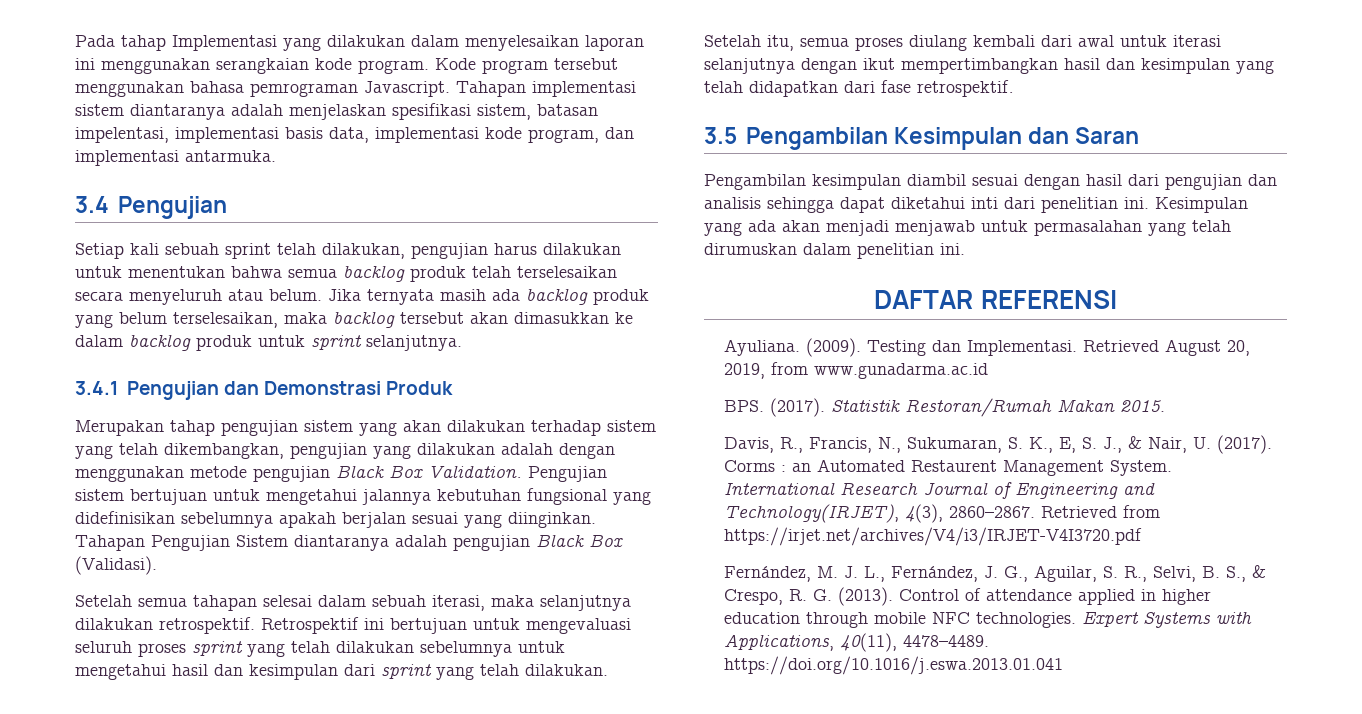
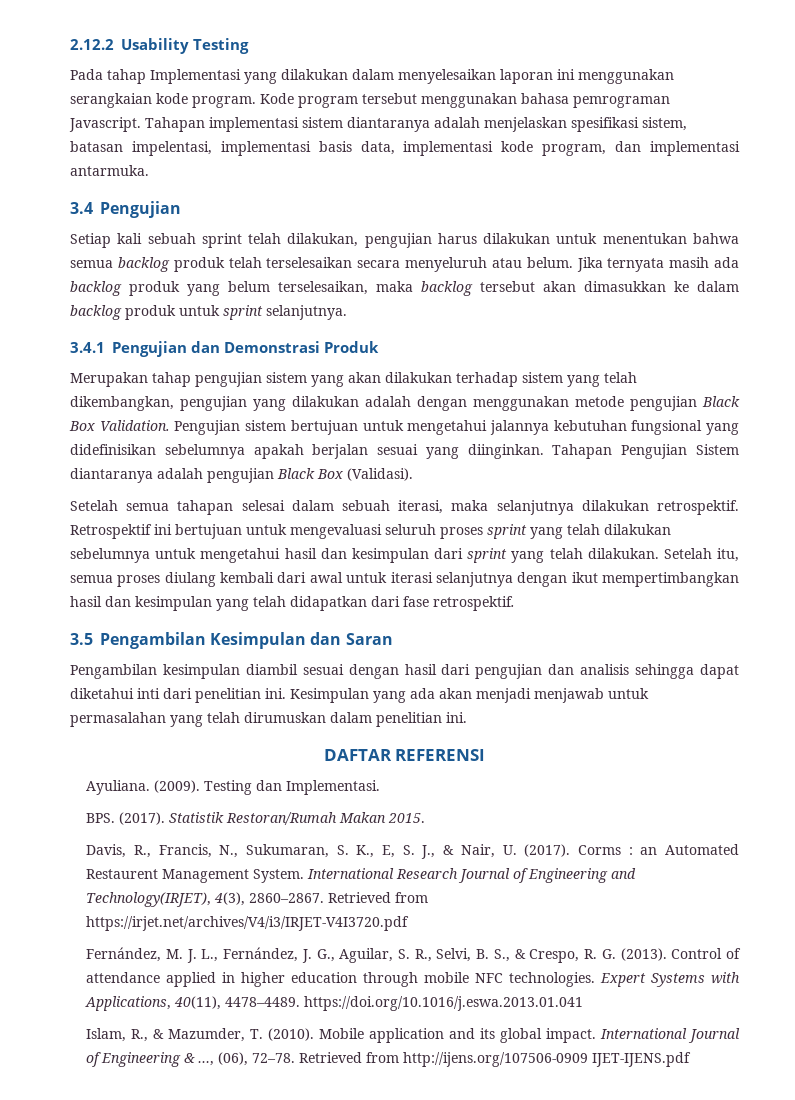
(75, 41) none -> [70,38,250,54] 2.12.2 Usability Testing //
[1082,339,1250,356] [723,362,988,379] Retrieved August 20, 2019, from www.gunadarma.ac.id -> (381, 787) none
(1063, 665) none -> [86,1028,740,1043] [86,1052,692,1067] // Islam, R., & Mazumder, T. (2010). Mobile application and its global impact. International Journal of Engineering & …, (06), 72–78. Retrieved from http://ijens.org/107506-0909 IJET-IJENS.pdf

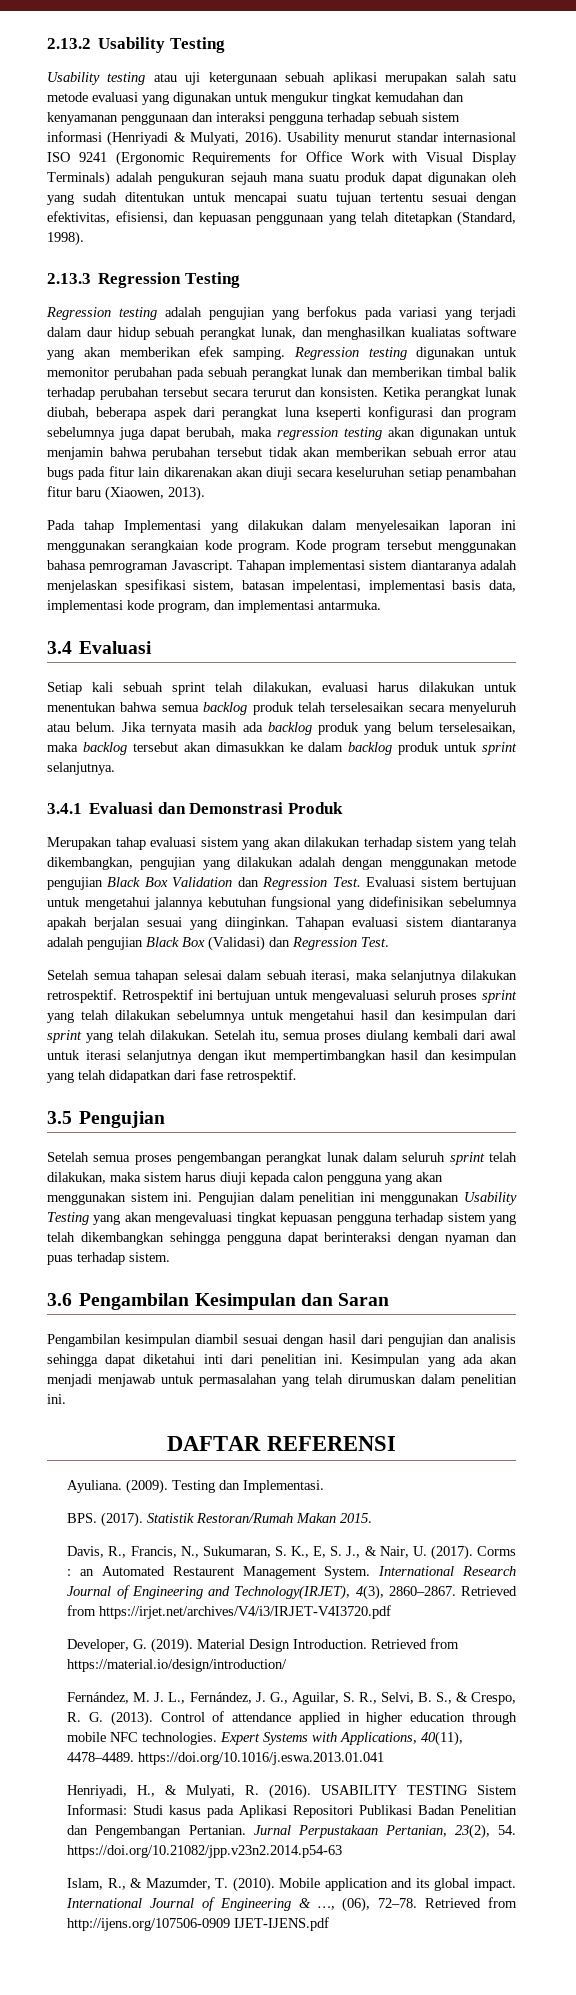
[70,38,250,54] 2.12.2 Usability Testing -> [47,37,225,53] [47,72,517,85] [47,92,464,105] [47,112,460,125] [47,131,516,146] [47,151,517,166] [47,171,517,186] [47,192,517,205] [47,211,516,226] [47,231,84,246] [47,272,240,288] [46,306,516,320] [47,326,516,340] [47,346,517,360] [47,367,518,380] [47,387,518,400] [47,406,517,420] [47,427,517,440] [47,447,516,460] [47,466,517,480] [47,486,205,501] 2.13.2 Usability Testing // Usability testing atau uji ketergunaan sebuah aplikasi merupakan salah satu metode evaluasi yang digunakan untuk mengukur tingkat kemudahan dan kenyamanan penggunaan dan interaksi pengguna terhadap sebuah sistem informasi (Henriyadi & Mulyati, 2016). Usability menurut standar internasional ISO 9241 (Ergonomic Requirements for Office Work with Visual Display Terminals) adalah pengukuran sejauh mana suatu produk dapat digunakan oleh yang sudah ditentukan untuk mencapai suatu tujuan tertentu sesuai dengan efektivitas, efisiensi, dan kepuasan penggunaan yang telah ditetapkan (Standard, 1998). // 2.13.3 Regression Testing // Regression testing adalah pengujian yang berfokus pada variasi yang terjadi dalam daur hidup sebuah perangkat lunak, dan menghasilkan kualiatas software yang akan memberikan efek samping. Regression testing digunakan untuk memonitor perubahan pada sebuah perangkat lunak dan memberikan timbal balik terhadap perubahan tersebut secara terurut dan konsisten. Ketika perangkat lunak diubah, beberapa aspek dari perangkat luna kseperti konfigurasi dan program sebelumnya juga dapat berubah, maka regression testing akan digunakan untuk menjamin bahwa perubahan tersebut tidak akan memberikan sebuah error atau bugs pada fitur lain dikarenakan akan diuji secara keseluruhan setiap penambahan fitur baru (Xiaowen, 2013).
[100,201,181,218] Pengujian -> [79,641,153,654] Evaluasi
[364,233,432,248] pengujian -> [321,682,368,692] evaluasi
[112,341,187,357] Pengujian -> [89,802,154,814] Evaluasi
[195,372,262,387] pengujian -> [150,837,196,847] evaluasi
[99,420,241,435] Validation. Pengujian -> [172,877,416,890] Validation dan Regression Test. Evaluasi
[621,444,739,459] Pengujian Sistem -> [352,917,445,927] evaluasi sistem
[347,468,413,481] (Validasi). -> [208,936,389,951] (Validasi) dan Regression Test.
(93, 639) none -> [79,1111,166,1128] [47,1152,517,1165] [47,1172,443,1185] [47,1192,517,1205] [47,1212,516,1225] [47,1232,517,1245] [47,1252,170,1265] [47,1293,72,1306] Pengujian // Setelah semua proses pengembangan perangkat lunak dalam seluruh sprint telah dilakukan, maka sistem harus diuji kepada calon pengguna yang akan menggunakan sistem ini. Pengujian dalam penelitian ini menggunakan Usability Testing yang akan mengevaluasi tingkat kepuasan pengguna terhadap sistem yang telah dikembangkan sehingga pengguna dapat berinteraksi dengan nyaman dan puas terhadap sistem. // 3.6
(410, 923) none -> [67,1638,460,1653] [67,1659,288,1672] // Developer, G. (2019). Material Design Introduction. Retrieved from https://material.io/design/introduction/
(584, 1003) none -> [67,1784,517,1799] [67,1804,517,1818] [67,1824,516,1839] [67,1845,343,1858] // Henriyadi, H., & Mulyati, R. (2016). USABILITY TESTING Sistem Informasi: Studi kasus pada Aplikasi Repositori Publikasi Badan Penelitian dan Pengembangan Pertanian. Jurnal Perpustakaan Pertanian, 23(2), 54. https://doi.org/10.21082/jpp.v23n2.2014.p54-63

